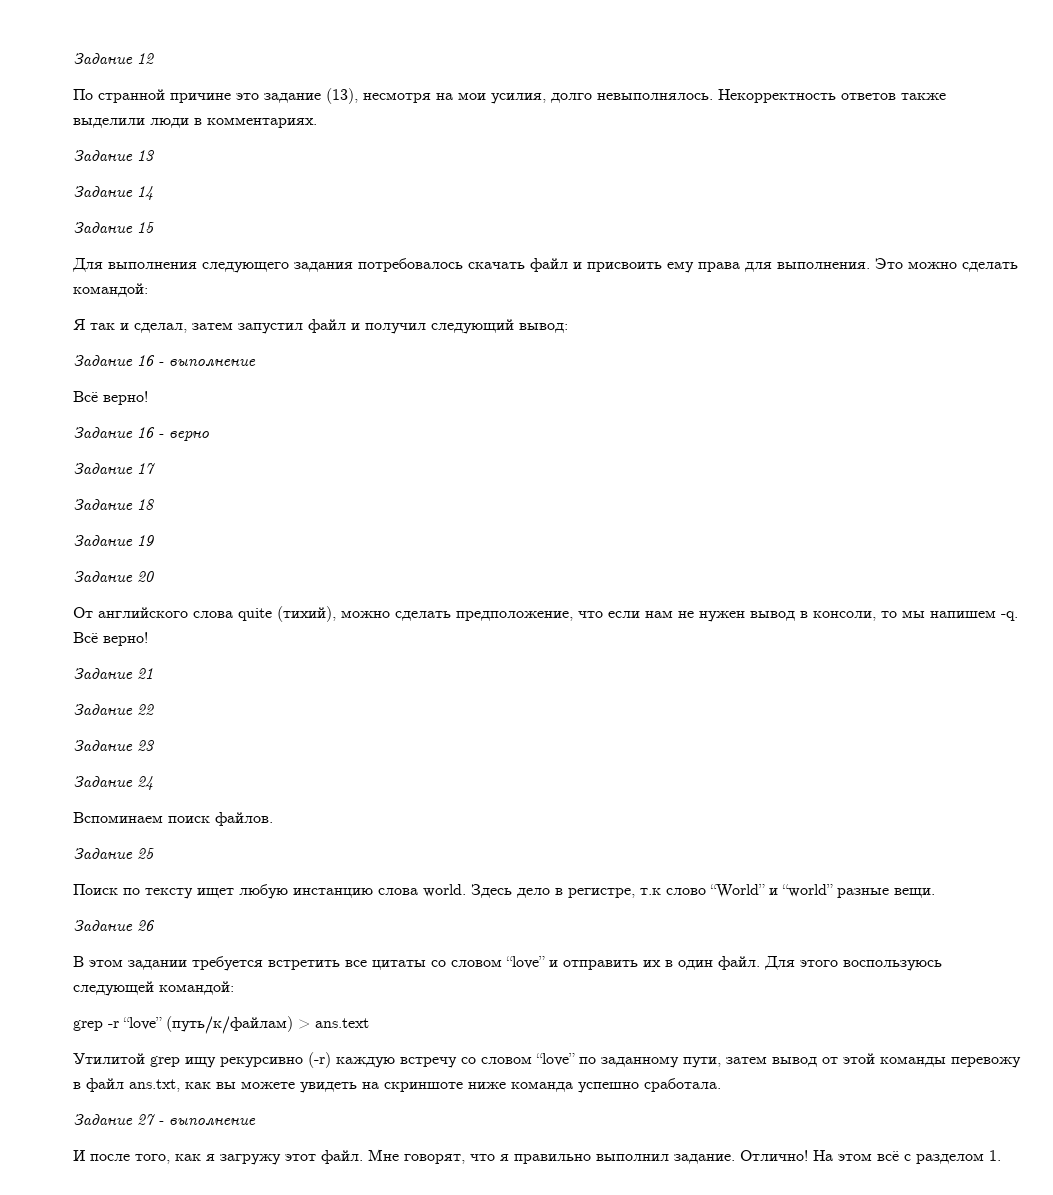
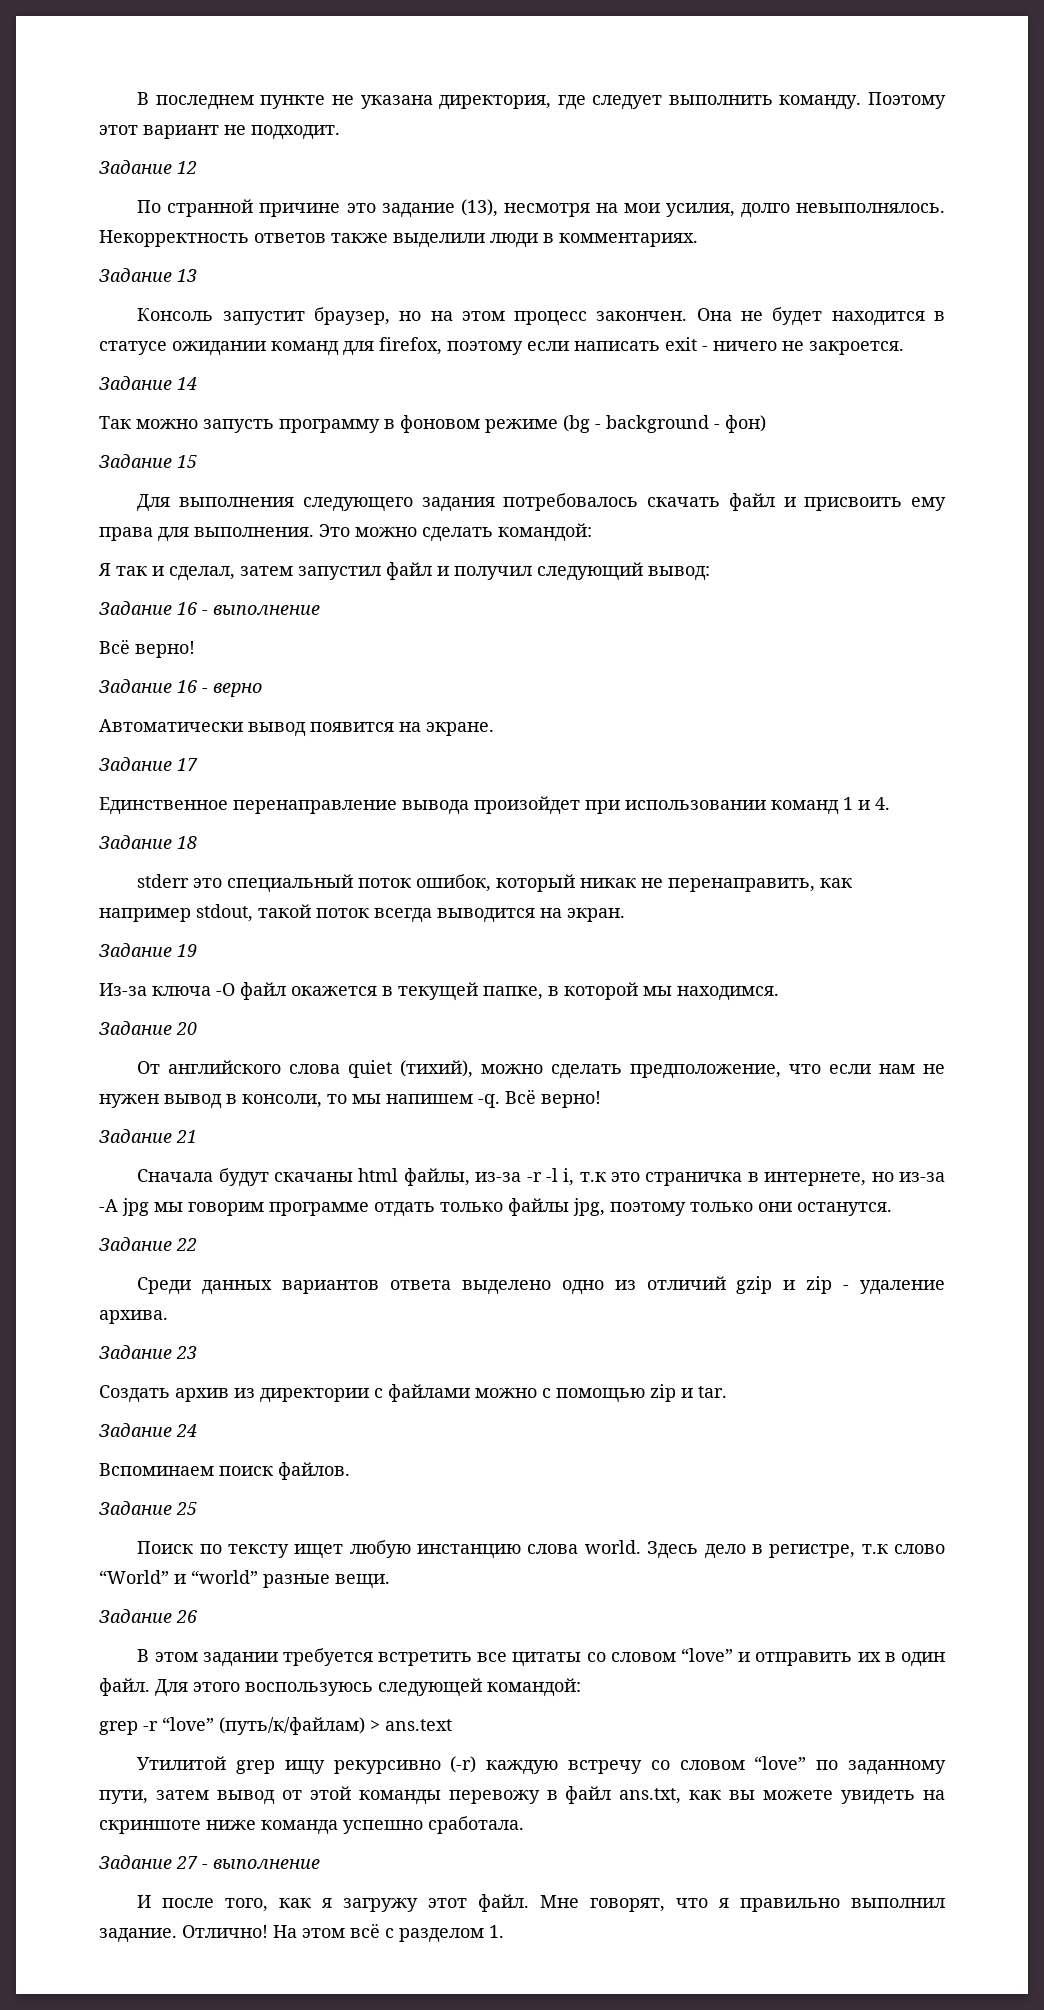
(73, 58) none -> [137,92,946,110] [99,125,340,140] В последнем пункте не указана директория, где следует выполнить команду. Поэтому этот вариант не подходит. //
[73,186,153,200] Задание 14 -> [137,307,946,326] [99,337,904,356] [99,376,197,390] [99,415,766,433] Консоль запустит браузер, но на этом процесс закончен. Она не будет находится в статусе ожидании команд для firefox, поэтому если написать exit - ничего не закроется. // Задание 14 // Так можно запусть программу в фоновом режиме (bg - background - фон)
[73,463,155,474] [73,499,154,510] [73,535,154,546] Задание 17 // Задание 18 // Задание 19 -> [99,719,494,737] [99,757,198,771] [99,796,890,815] [99,835,197,849] [137,874,853,893] [99,904,625,923] [99,943,197,957] [99,982,779,1001] Автоматически вывод появится на экране. // Задание 17 // Единственное перенаправление вывода произойдет при использовании команд 1 и 4. // Задание 18 // stderr это специальный поток ошибок, который никак не перенаправить, как например stdout, такой поток всегда выводится на экран. // Задание 19 // Из-за ключа -O файл окажется в текущей папке, в которой мы находимся.
[238,608,272,621] quite -> [348,1060,393,1078] quiet
[73,704,154,715] [73,740,154,751] Задание 22 // Задание 23 -> [137,1168,945,1187] [99,1198,892,1217] [99,1237,197,1251] [137,1276,945,1295] [99,1310,168,1324] [99,1345,197,1359] [99,1384,727,1403] Сначала будут скачаны html файлы, из-за -r -l i, т.к это страничка в интернете, но из-за -A jpg мы говорим программе отдать только файлы jpg, поэтому только они останутся. // Задание 22 // Среди данных вариантов ответа выделено одно из отличий gzip и zip - удаление архива. // Задание 23 // Создать архив из директории с файлами можно с помощью zip и tar.

